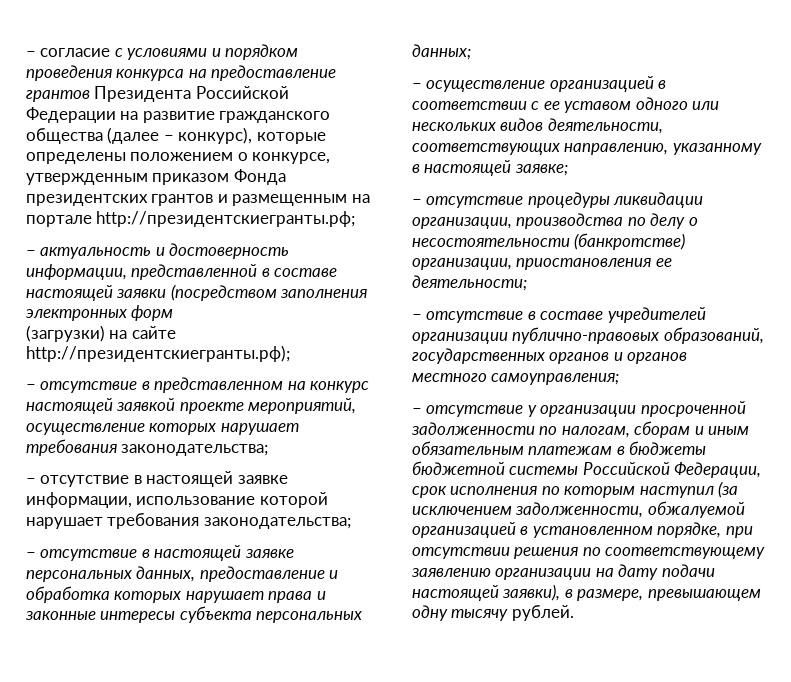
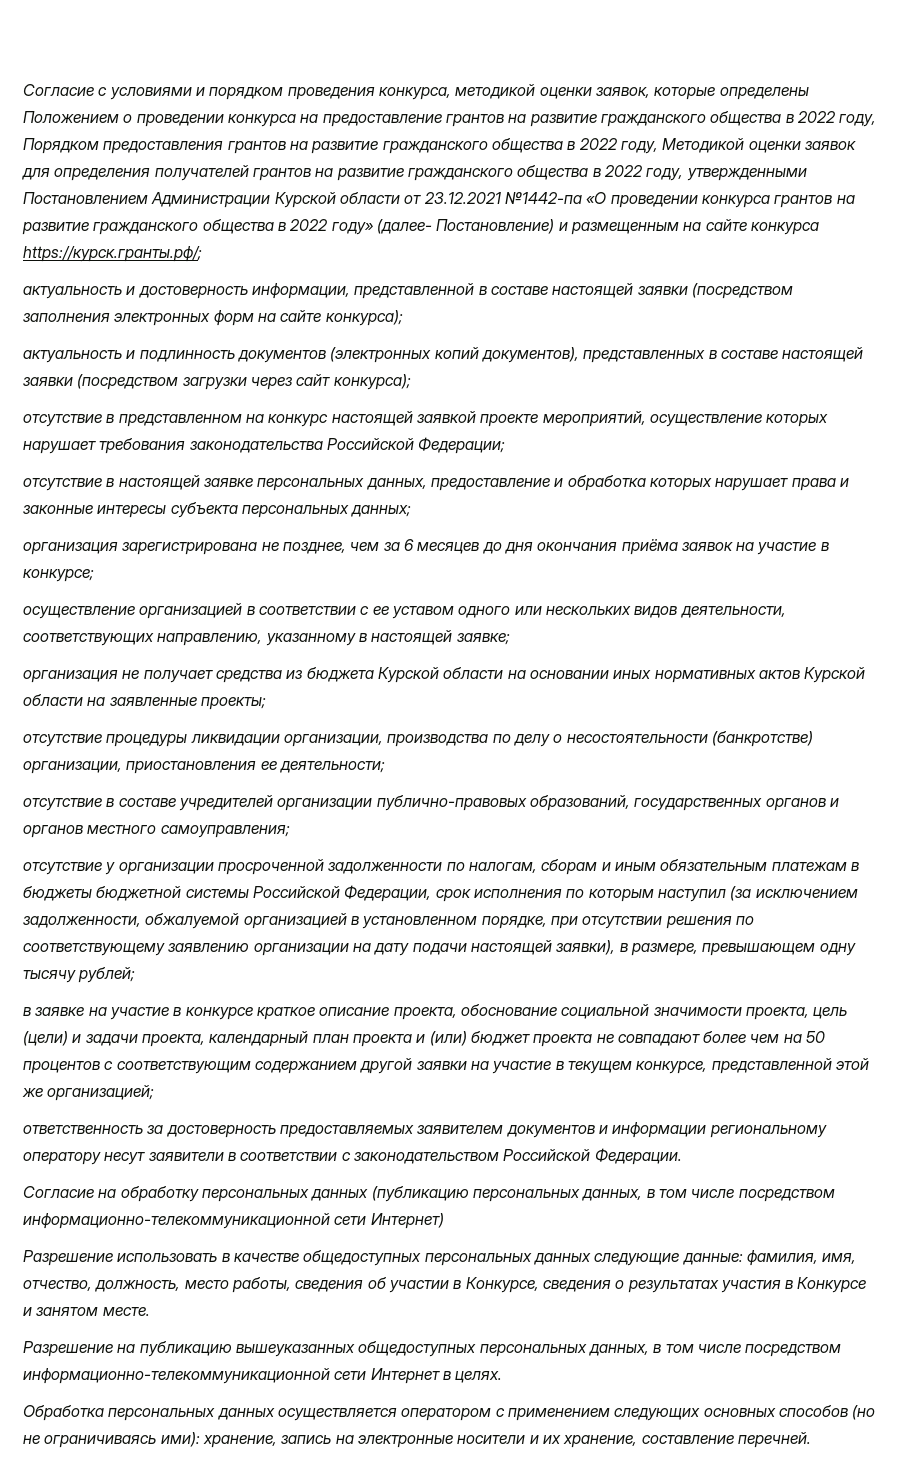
[26,48,111,57] – согласие -> [23,84,94,96] Согласие
(112, 73) none -> [378,84,809,100] [23,111,224,127] конкурса, методикой оценки заявок, которые определены Положением о проведении
[94,86,289,102] [26,107,331,123] [26,127,326,144] [26,152,331,164] [26,169,286,185] [26,194,370,206] [26,211,356,227] [26,250,36,256] Президента Российской Федерации на развитие гражданского общества (далее – конкурс), которые определены положением о конкурсе, утвержденным приказом Фонда президентских грантов и размещенным на портале http://президентскиегранты.рф; // – -> [508,111,877,127] [23,138,856,154] [22,165,807,181] [23,192,855,208] [22,219,819,235] [23,246,202,262] на развитие гражданского общества в 2022 году, Порядком предоставления грантов на развитие гражданского общества в 2022 году, Методикой оценки заявок для определения получателей грантов на развитие гражданского общества в 2022 году, утвержденными Постановлением Администрации Курской области от 23.12.2021 №1442-па «О проведении конкурса грантов на развитие гражданского общества в 2022 году» (далее- Постановление) и размещенным на сайте конкурса https://курск.гранты.рф/; //
[26,325,176,342] [26,345,290,362] [26,384,36,390] // (загрузки) на сайте http://президентскиегранты.рф); // – -> [257,310,403,326] [23,347,864,363] [23,374,411,390] на сайте конкурса); // актуальность и подлинность документов (электронных копий документов), представленных в составе настоящей заявки (посредством загрузки через сайт конкурса); //
[121,444,269,456] [26,471,288,487] [26,492,328,508] [26,513,351,529] [26,552,36,558] законодательства; // – отсутствие в настоящей заявке информации, использование которой нарушает требования законодательства; // – -> [189,437,506,454] законодательства Российской Федерации; //
[412,83,422,89] – -> [23,539,830,555] [23,569,94,582] организация зарегистрирована не позднее, чем за 6 месяцев до дня окончания приёма заявок на участие в конкурсе; //
[412,199,422,205] – -> [23,667,866,683] [23,694,266,710] организация не получает средства из бюджета Курской области на основании иных нормативных актов Курской области на заявленные проекты; //
[412,314,422,320] – -> (385, 767) none
[412,408,422,414] – -> (290, 831) none
[511,605,574,621] рублей. -> [78,967,136,983] [23,1004,848,1020] [23,1031,826,1047] [23,1058,869,1074] [22,1085,155,1101] [23,1122,827,1138] [23,1148,682,1165] [23,1186,835,1202] [23,1213,444,1229] [23,1250,857,1266] [23,1277,867,1293] [23,1307,150,1316] [23,1341,842,1357] [23,1368,503,1384] [23,1405,876,1421] [23,1432,811,1448] рублей; // в заявке на участие в конкурсе краткое описание проекта, обоснование социальной значимости проекта, цель (цели) и задачи проекта, календарный план проекта и (или) бюджет проекта не совпадают более чем на 50 процентов с соответствующим содержанием другой заявки на участие в текущем конкурсе, представленной этой же организацией; // ответственность за достоверность предоставляемых заявителем документов и информации региональному оператору несут заявители в соответствии с законодательством Российской Федерации. // Согласие на обработку персональных данных (публикацию персональных данных, в том числе посредством информационно-телекоммуникационной сети Интернет) // Разрешение использовать в качестве общедоступных персональных данных следующие данные: фамилия, имя, отчество, должность, место работы, сведения об участии в Конкурсе, сведения о результатах участия в Конкурсе и занятом месте. // Разрешение на публикацию вышеуказанных общедоступных персональных данных, в том числе посредством информационно-телекоммуникационной сети Интернет в целях. // Обработка персональных данных осуществляется оператором с применением следующих основных способов (но не ограничиваясь ими): хранение, запись на электронные носители и их хранение, составление перечней.

